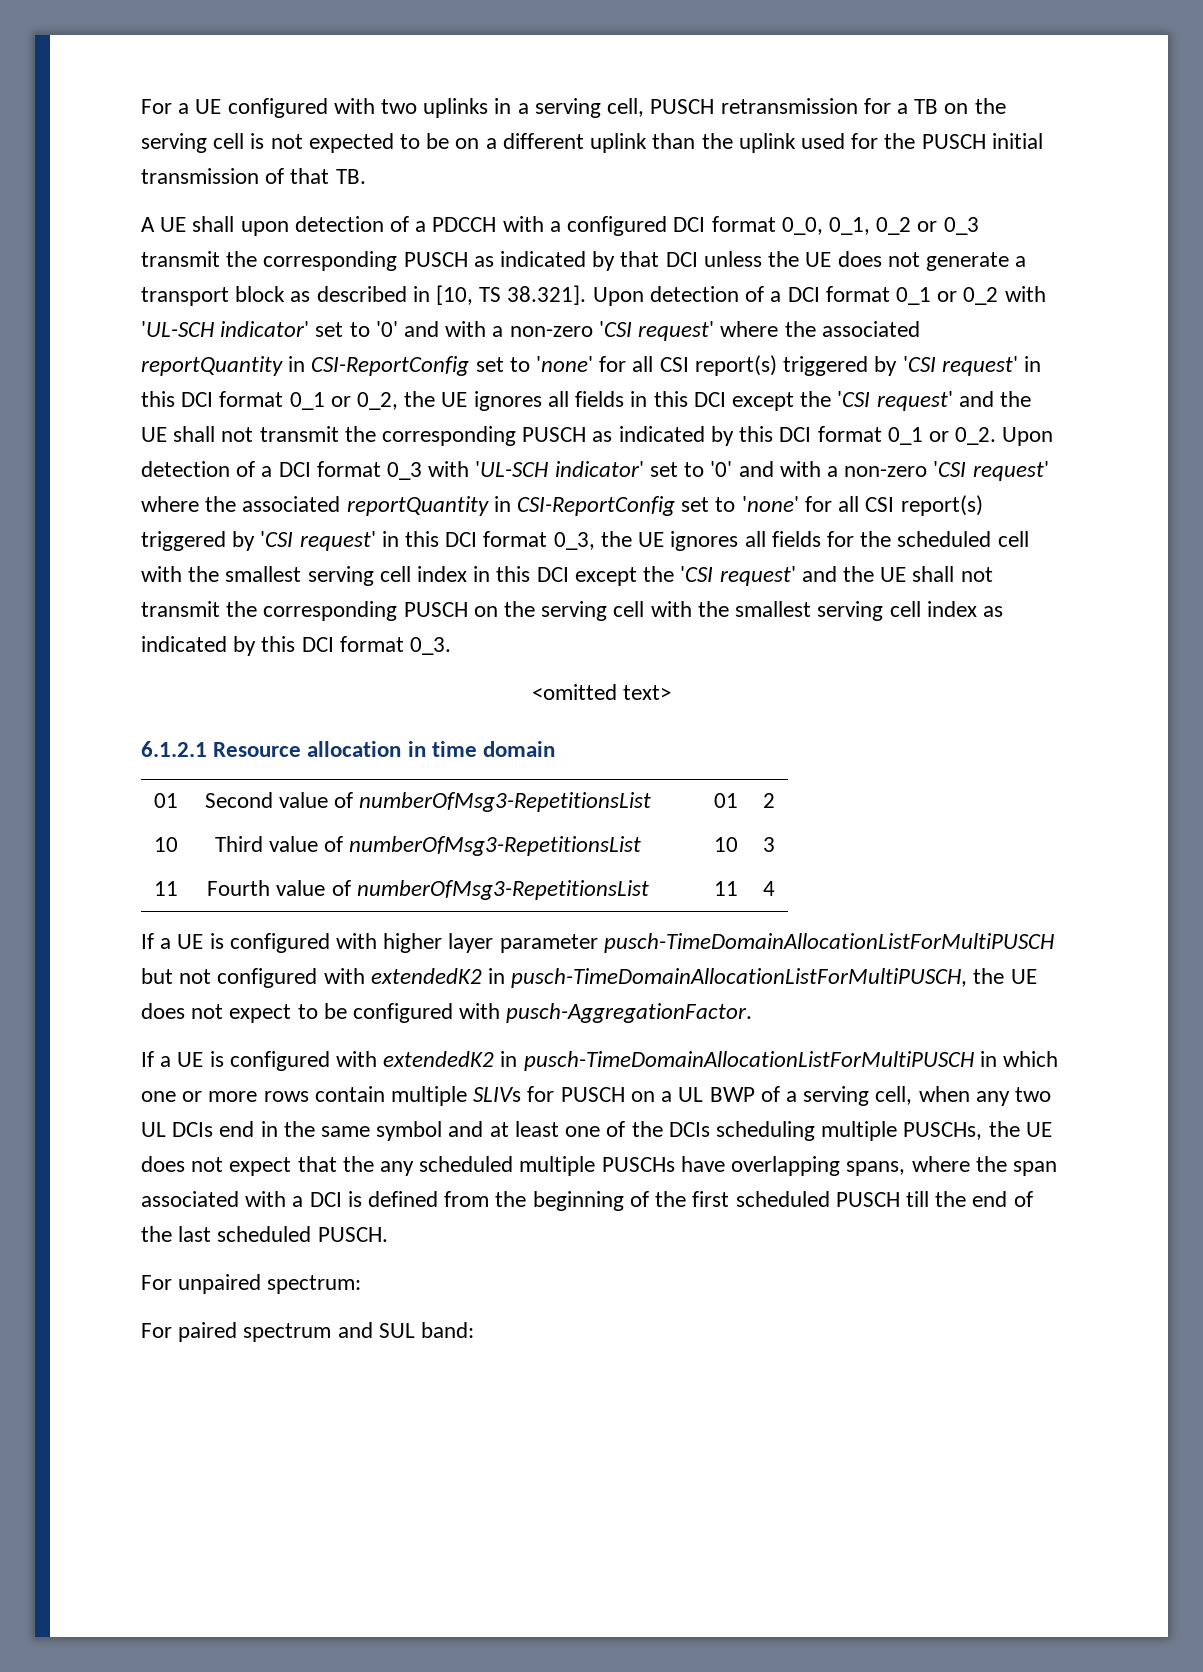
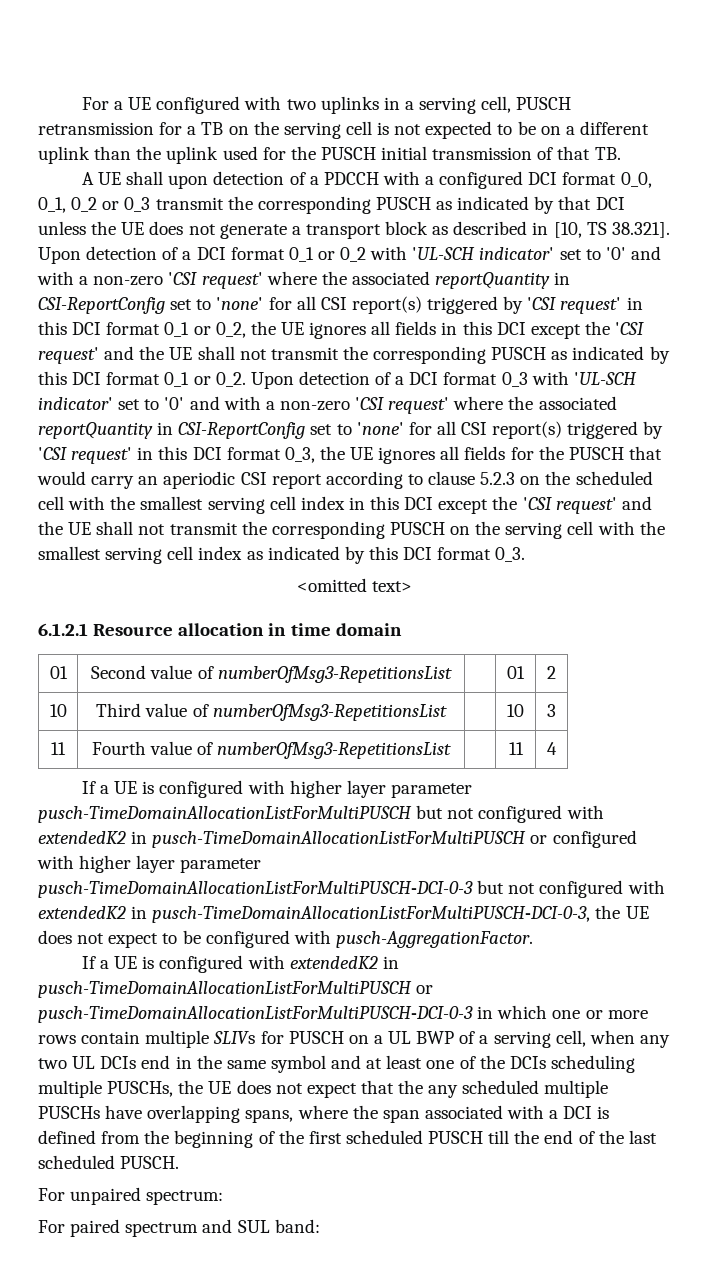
(892, 539) none -> [568,446,662,460] [37,471,571,489] PUSCH that would carry an aperiodic CSI report according to clause 5.2.3 on the
[511,968,968,988] pusch-TimeDomainAllocationListForMultiPUSCH, -> [152,830,637,848] [37,855,262,873] [38,880,665,898] [38,906,591,923] pusch-TimeDomainAllocationListForMultiPUSCH or configured with higher layer parameter pusch-TimeDomainAllocationListForMultiPUSCH-DCI-0-3 but not configured with extendedK2 in pusch-TimeDomainAllocationListForMultiPUSCH-DCI-0-3,
(974, 1061) none -> [416,985,434,994] [38,1006,473,1023] or pusch-TimeDomainAllocationListForMultiPUSCH-DCI-0-3

